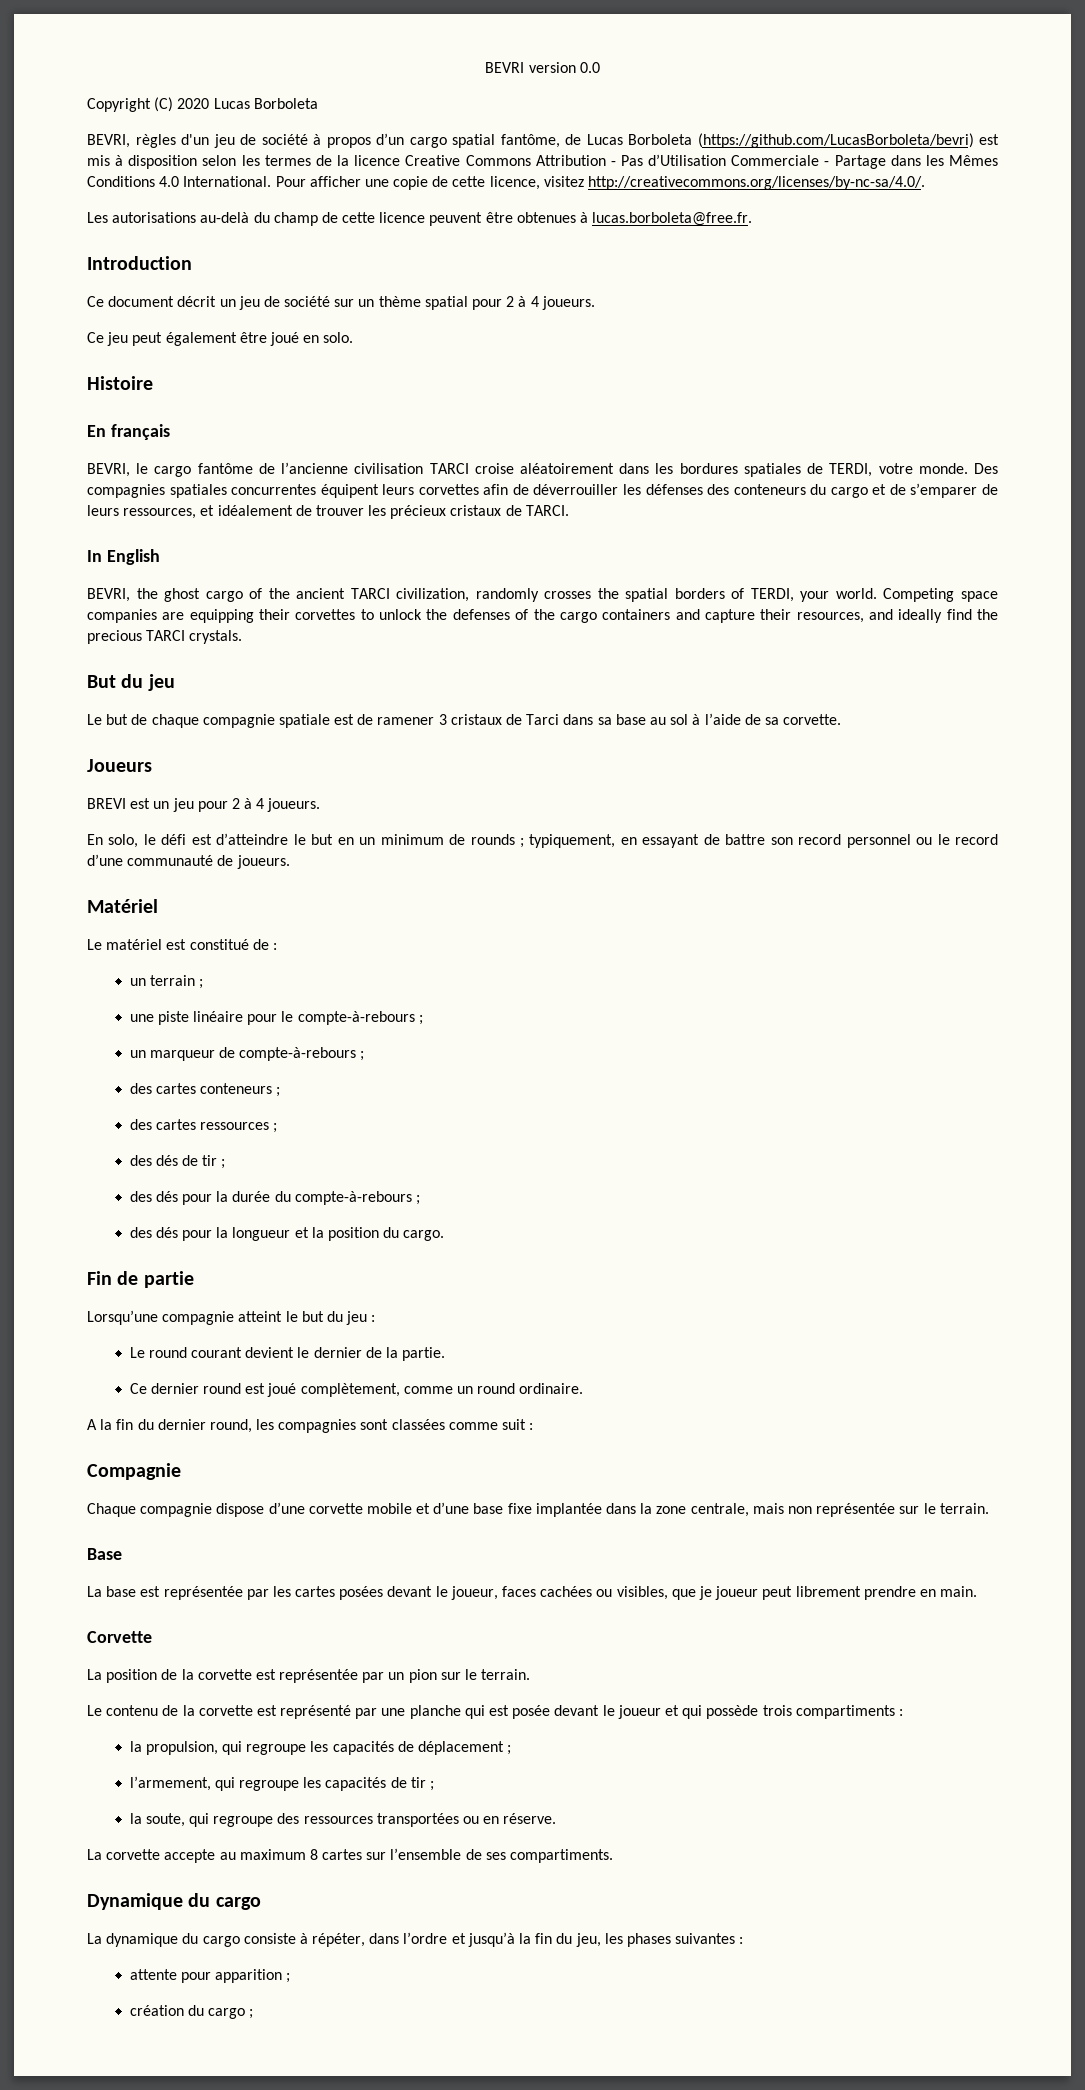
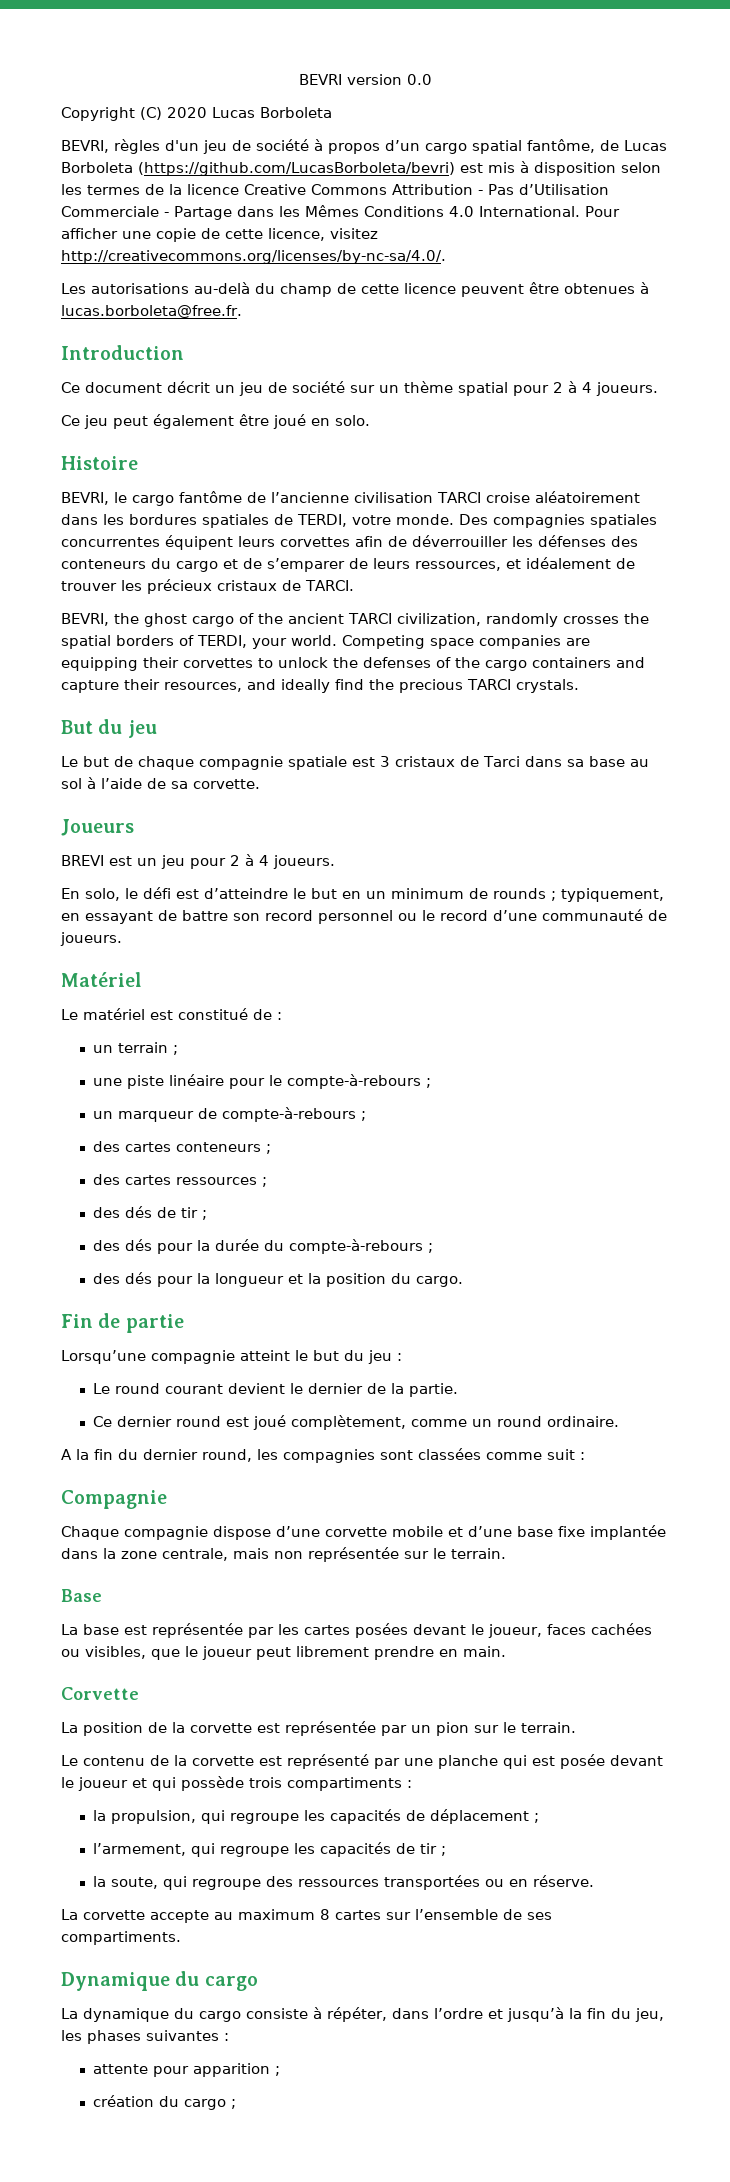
[87,424,170,440] // En français -> (138, 463) none
[87,549,160,565] // In English -> (354, 585) none
[357,714,435,725] de ramener -> (375, 762) none
[698,1586,712,1600] je -> [185,1646,198,1657] le

